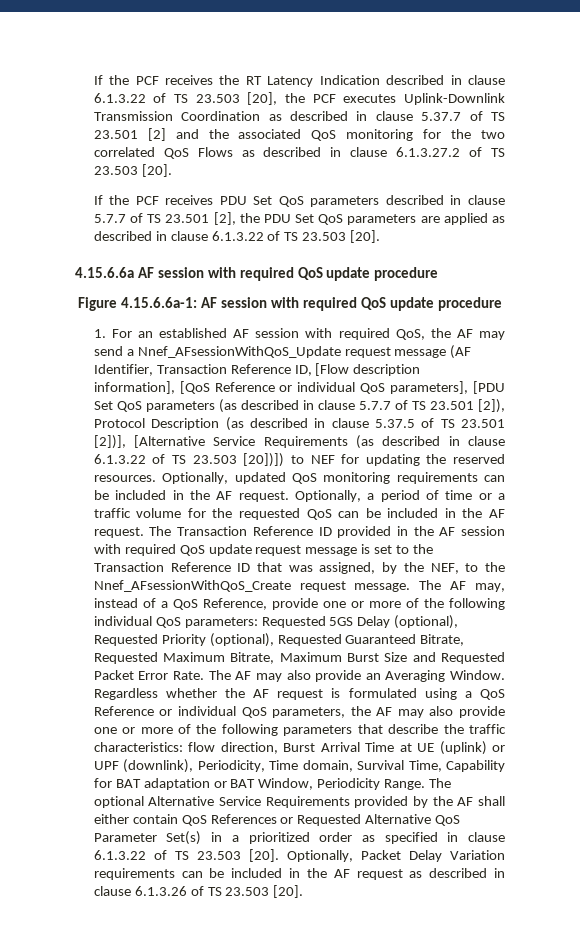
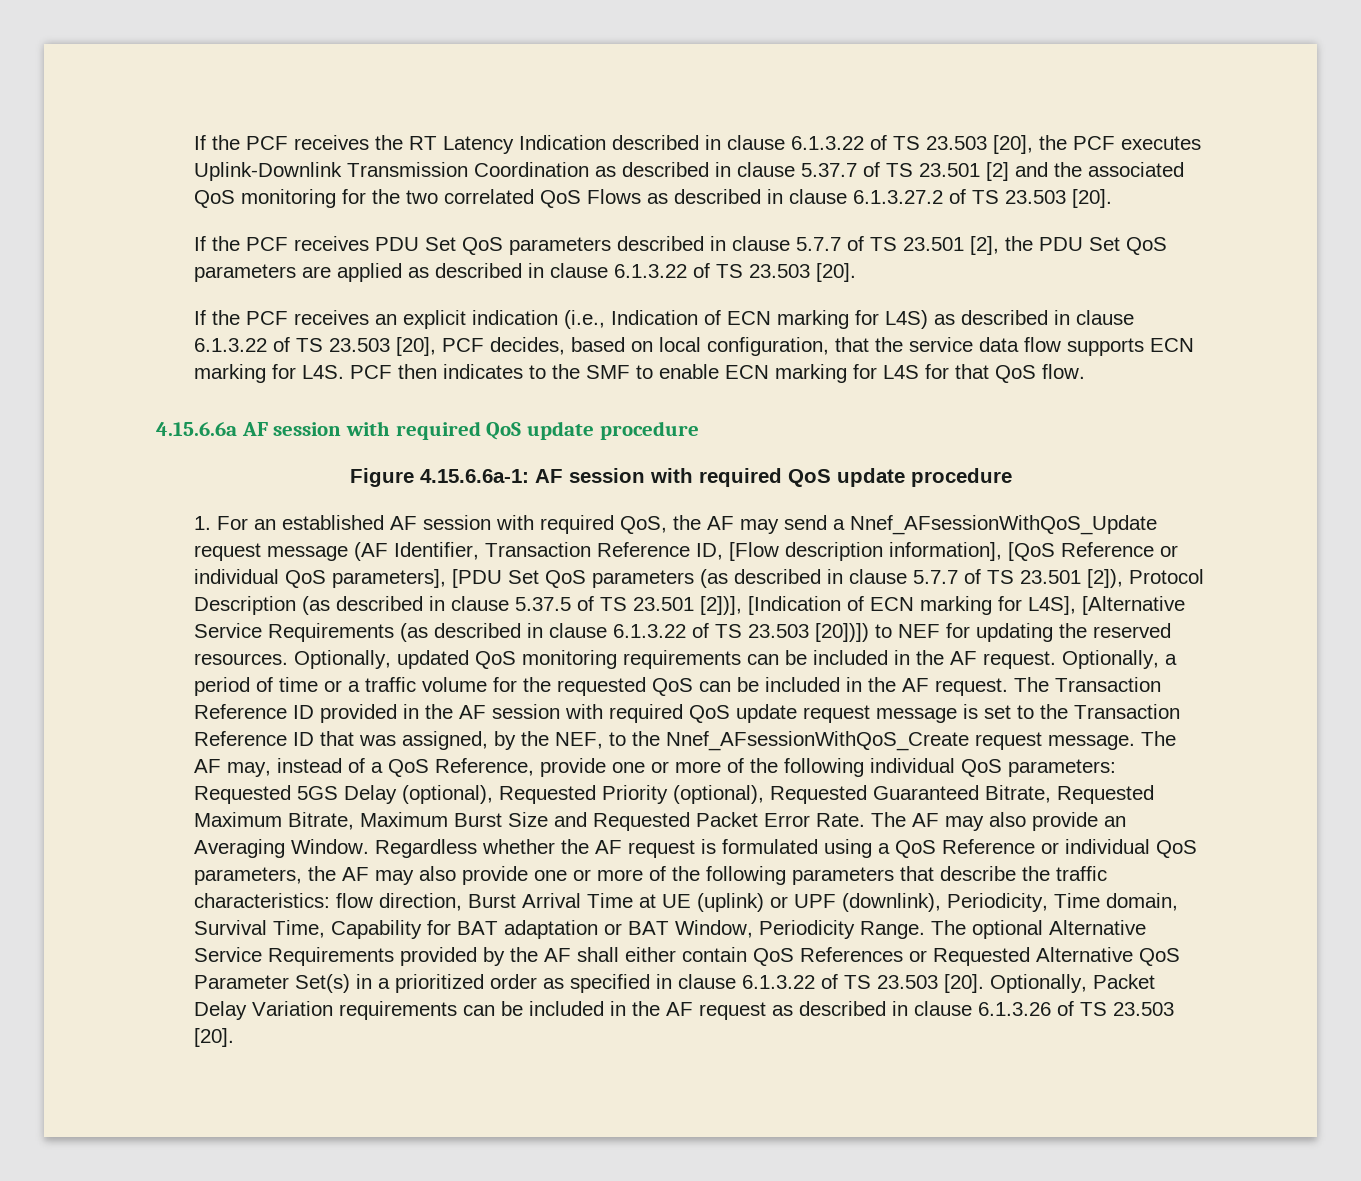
(381, 236) none -> [194,310,1135,329] [194,337,1195,356] [194,364,1086,383] // If the PCF receives an explicit indication (i.e., Indication of ECN marking for L4S) as described in clause 6.1.3.22 of TS 23.503 [20], PCF decides, based on local configuration, that the service data flow supports ECN marking for L4S. PCF then indicates to the SMF to enable ECN marking for L4S for that QoS flow.
(126, 442) none -> [748,596,1077,615] [Indication of ECN marking for L4S],

